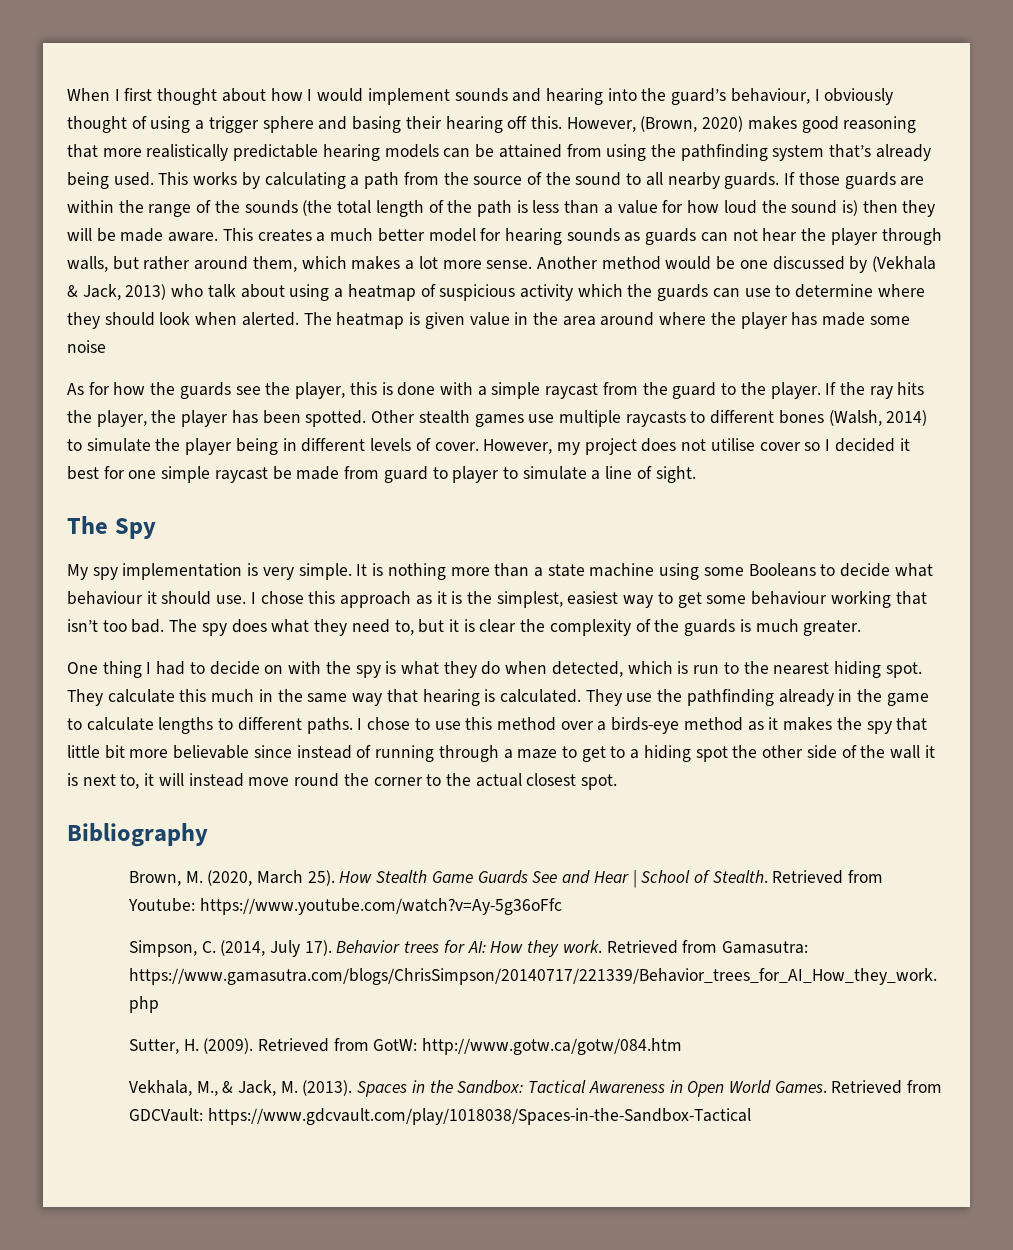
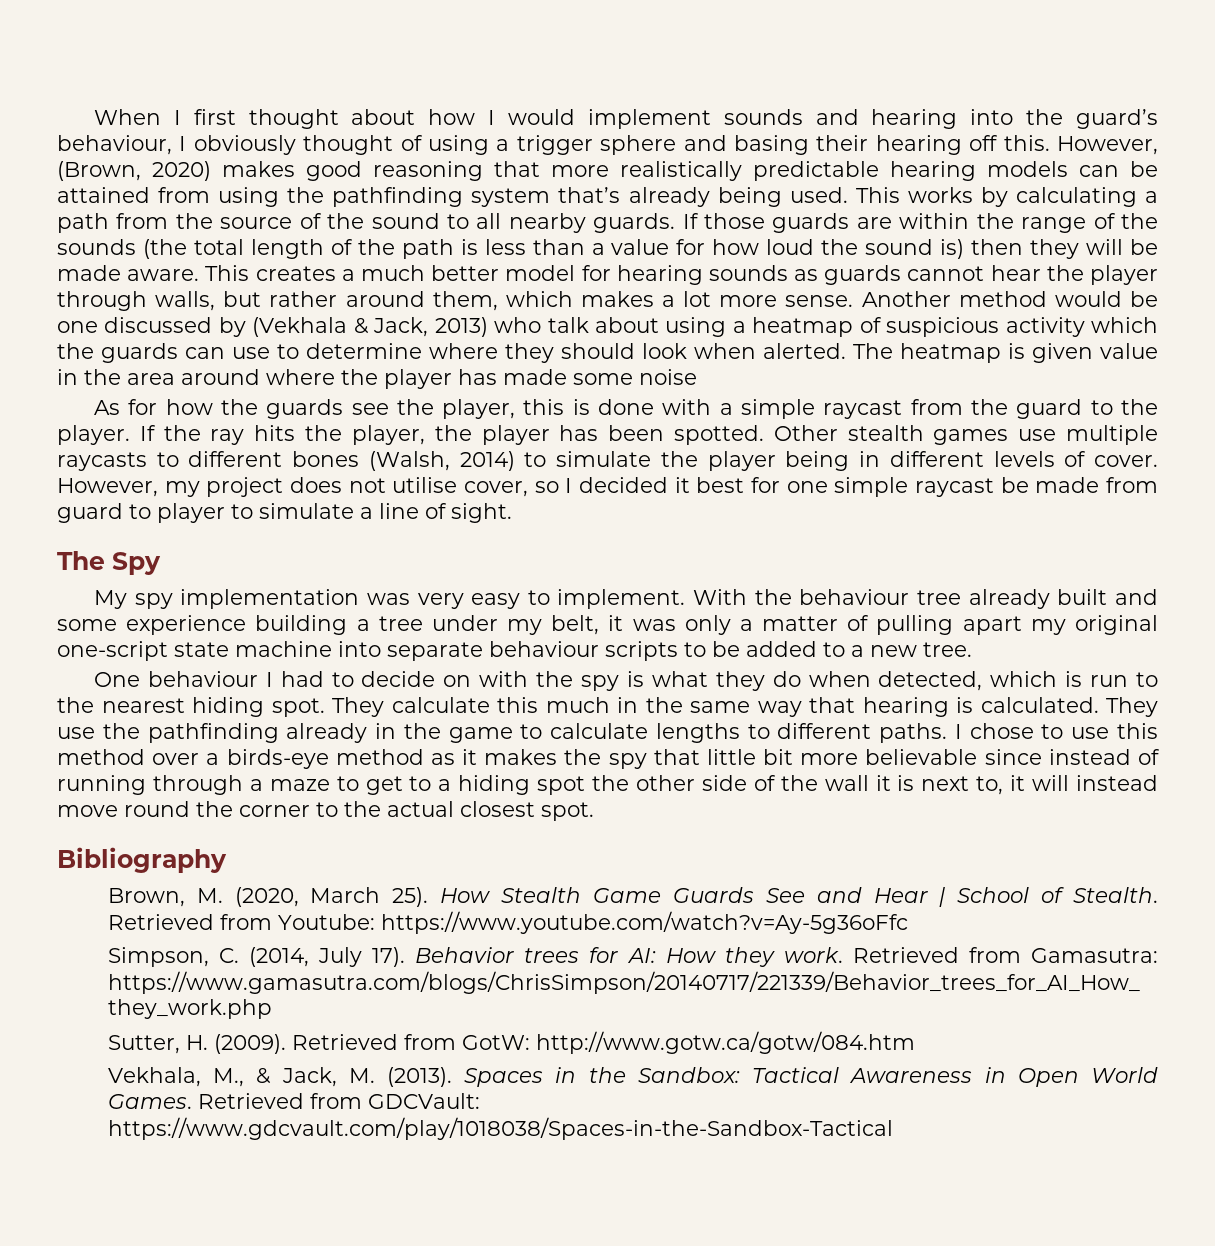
[700,229,758,242] can not -> [907,266,985,281] cannot
[759,442,801,451] cover -> [464,481,528,497] cover,
[247,563,933,580] [67,591,927,608] [67,619,862,636] is very simple. It is nothing more than a state machine using some Booleans to decide what behaviour it should use. I chose this approach as it is the simplest, easiest way to get some behaviour working that isn’t too bad. The spy does what they need to, but it is clear the complexity of the guards is much greater. -> [366,589,1159,609] [57,615,1158,635] [57,641,972,661] was very easy to implement. With the behaviour tree already built and some experience building a tree under my belt, it was only a matter of pulling apart my original one-script state machine into separate behaviour scripts to be added to a new tree.
[102,661,142,678] thing -> [147,671,258,687] behaviour

